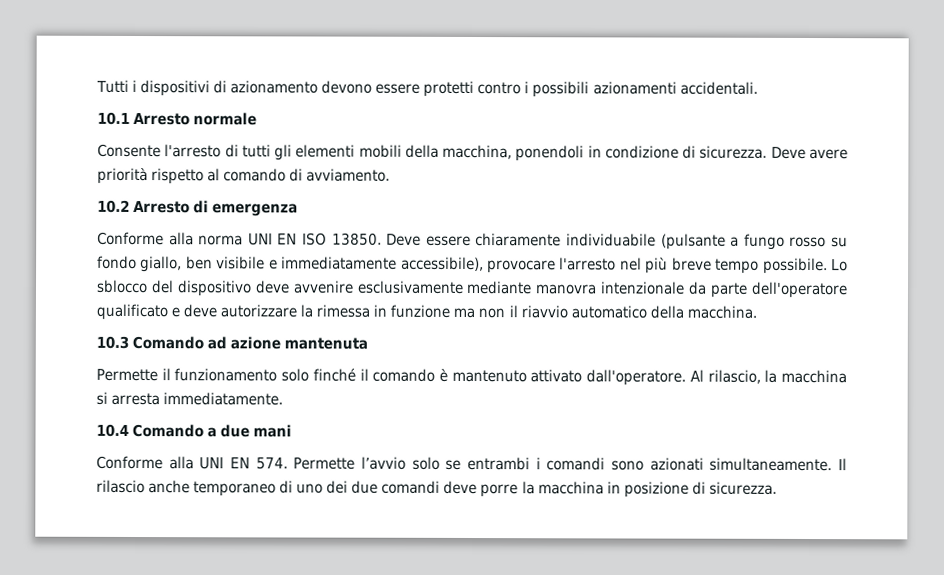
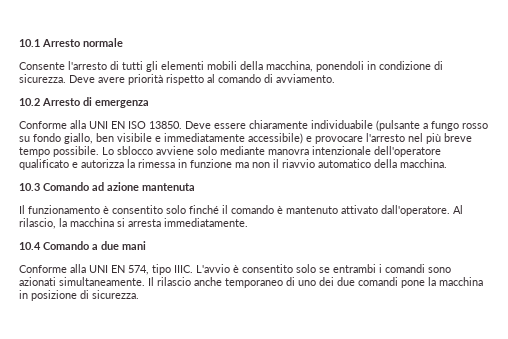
[96,79,758,98] Tutti i dispositivi di azionamento devono essere protetti contro i possibili azionamenti accidentali. // -> (19, 43) none
[198,235,244,246] norma -> (86, 124) none
[400,256,484,272] accessibile), -> [248,133,312,144] accessibile) e
[150,280,464,297] del dispositivo deve avvenire esclusivamente -> [156,146,217,155] avviene solo
[688,281,749,298] da parte -> (371, 150) none
[183,304,298,318] deve autorizzare -> [81,159,124,168] autorizza
[96,368,278,382] Permette il funzionamento -> [19,205,163,214] Il funzionamento è consentito
[255,456,406,470] 574. Permette l’avvio -> [128,264,293,275] 574, tipo IIIC. L'avvio è consentito
[443,480,519,498] deve porre -> [401,280,425,288] pone

